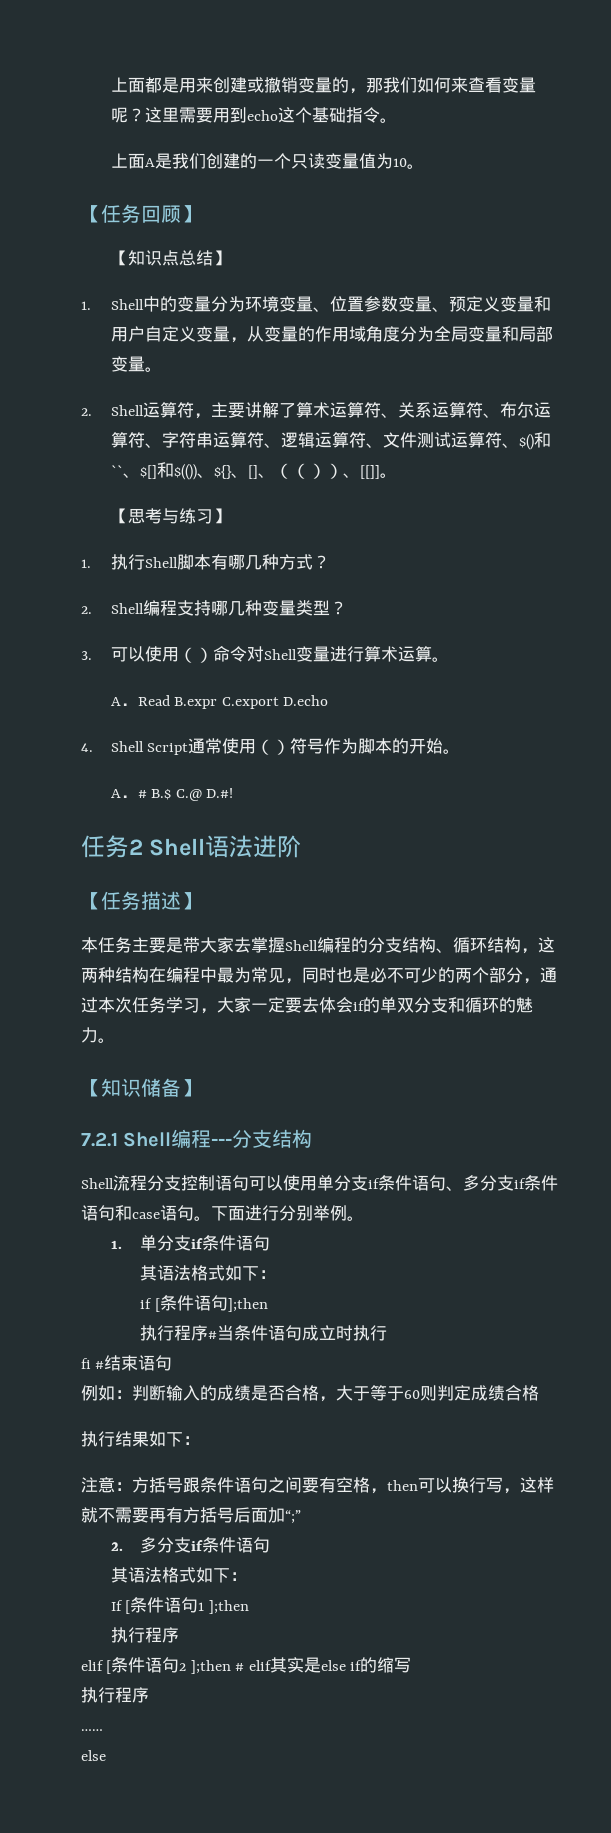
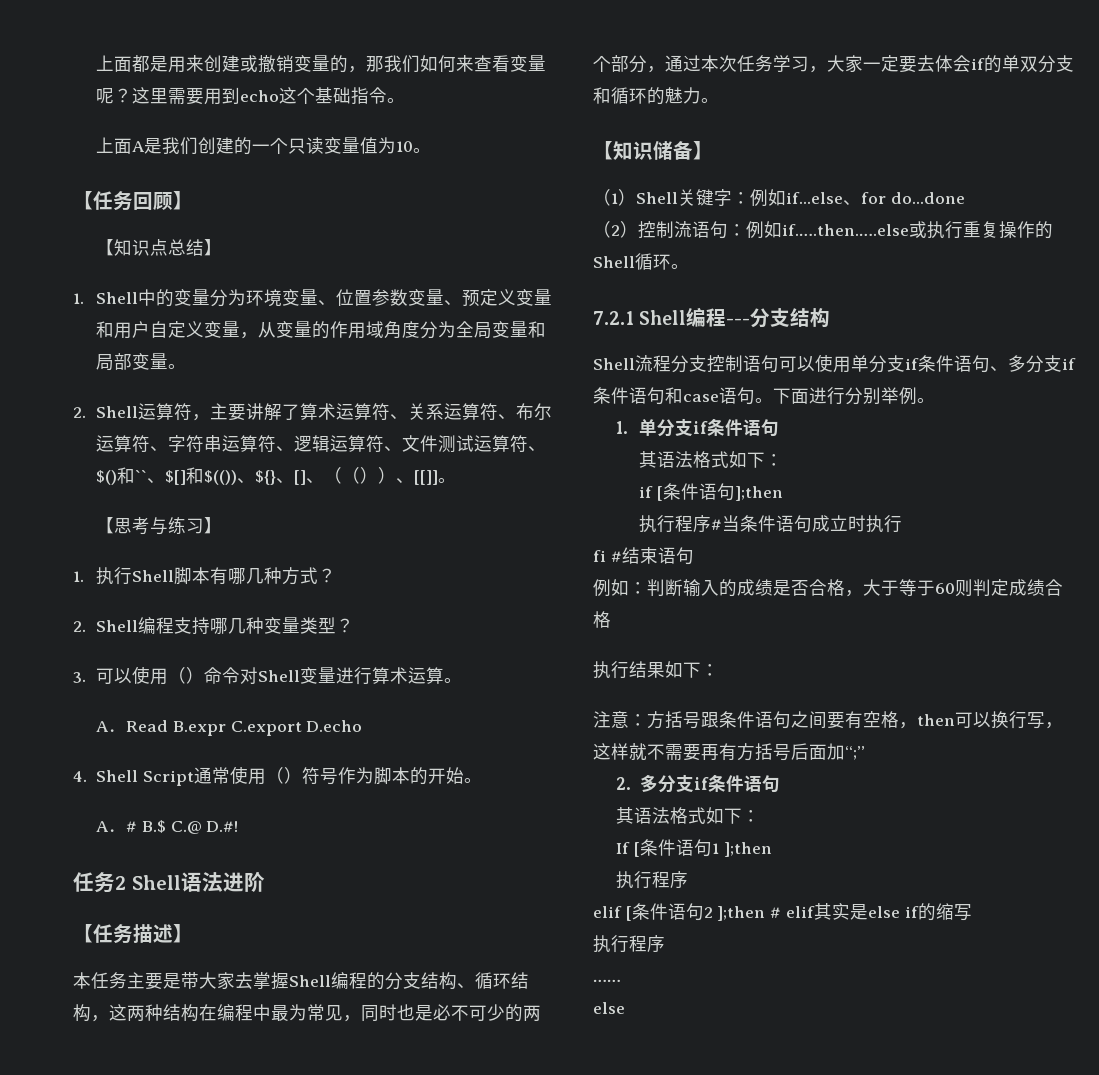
(201, 1088) none -> [593,189,965,207] [593,221,1053,239] [593,253,689,270] // （1）Shell关键字：例如if...else、for do...done // （2）控制流语句：例如if.….then.….else或执行重复操作的Shell循环。

